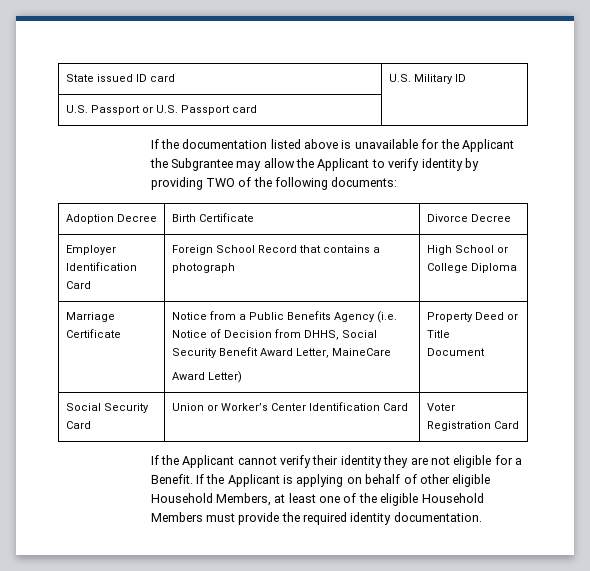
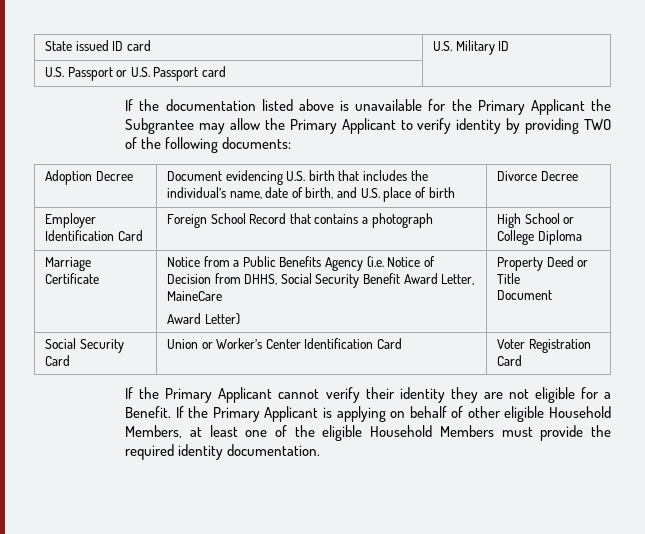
(459, 144) none -> [477,100,525,115] Primary
(315, 163) none -> [289,119,337,134] Primary
[171,213,254,222] Birth Certificate -> [166,170,428,185] [166,187,455,202] Document evidencing U.S. birth that includes the individual’s name, date of birth, and U.S. place of birth
(179, 460) none -> [165,388,213,403] Primary
(225, 479) none -> [212,407,260,422] Primary

